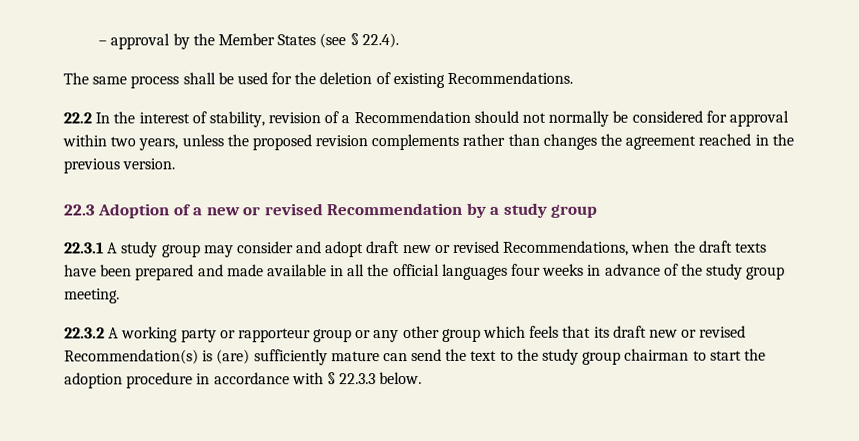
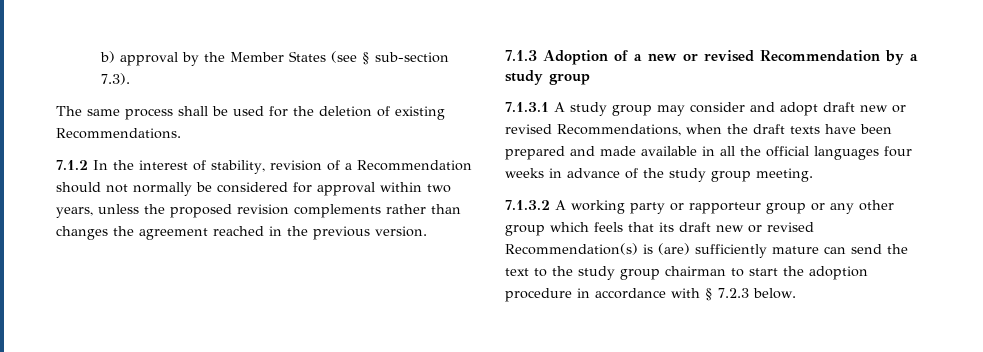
[98,40,108,46] – -> [99,51,115,63] b)
[361,33,399,49] 22.4). -> [374,52,449,63] [100,73,130,85] sub-section 7.3).
[63,112,92,124] 22.2 -> [56,160,88,170] 7.1.2
[63,204,95,216] 22.3 -> [505,50,537,61] 7.1.3
[64,242,104,254] 22.3.1 -> [505,102,549,112] 7.1.3.1
[64,327,105,339] 22.3.2 -> [505,200,550,210] 7.1.3.2
[339,373,377,385] 22.3.3 -> [718,288,749,298] 7.2.3

